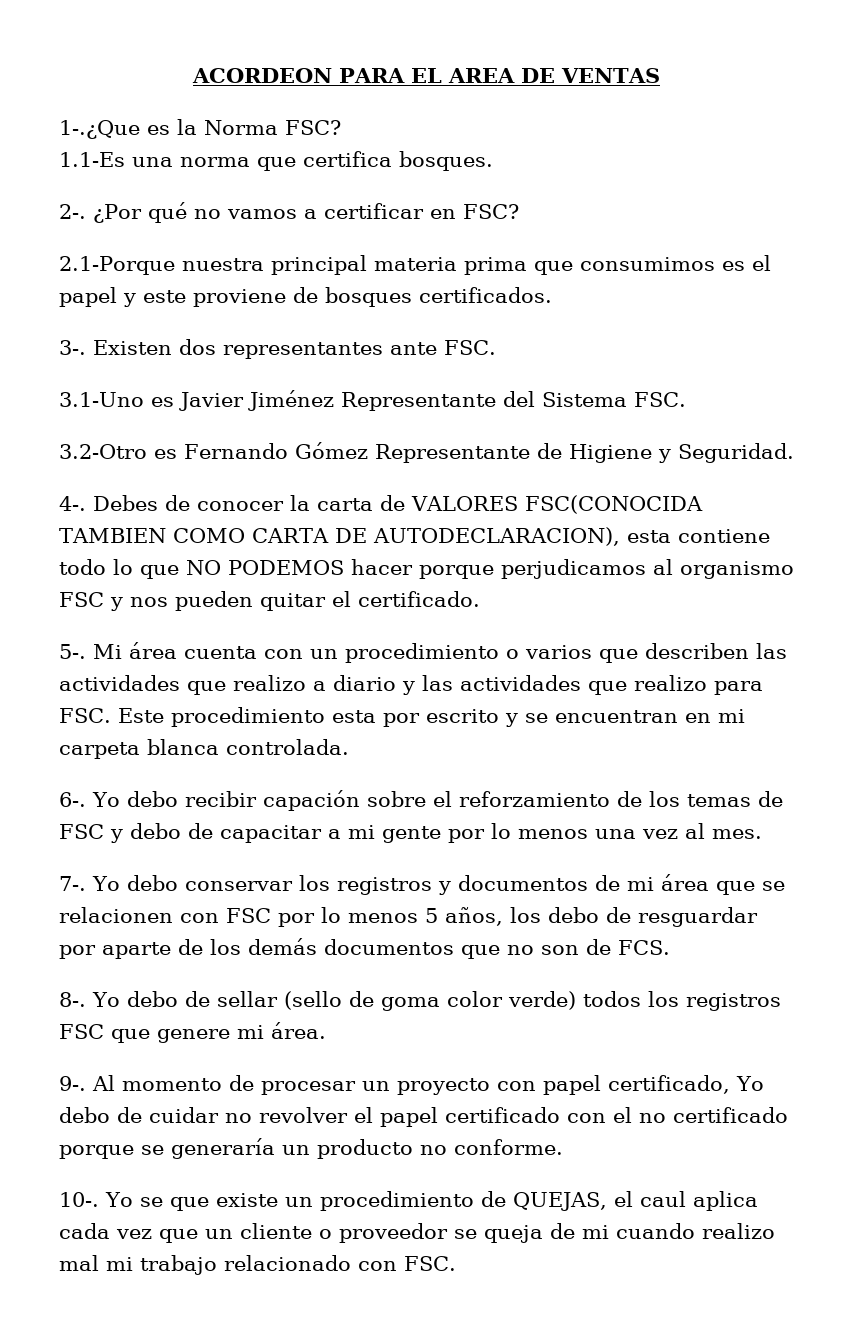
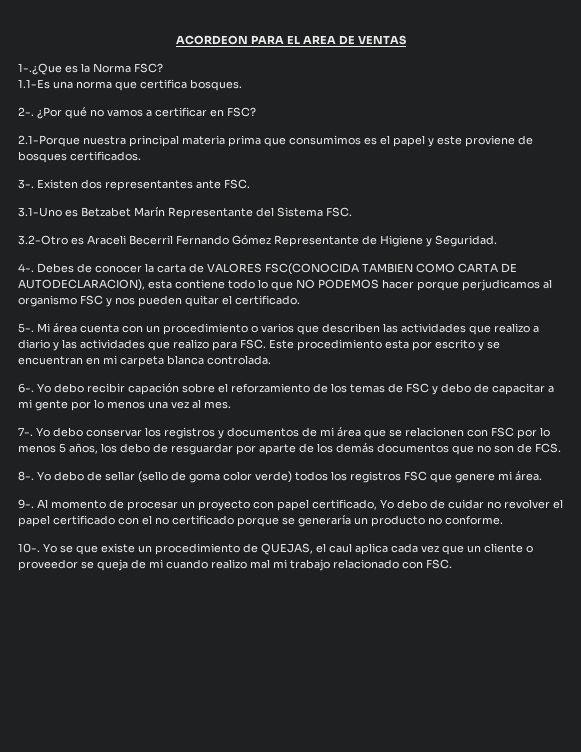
[179,390,334,411] Javier Jiménez -> [81,207,165,217] Betzabet Marín
(177, 454) none -> [87,235,173,245] Araceli Becerril

